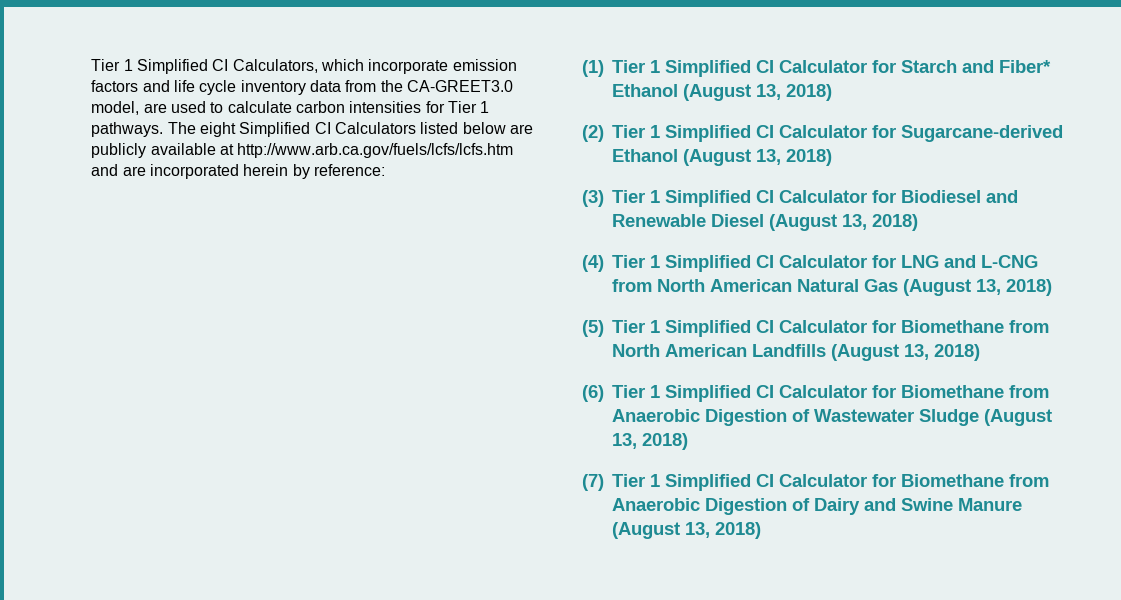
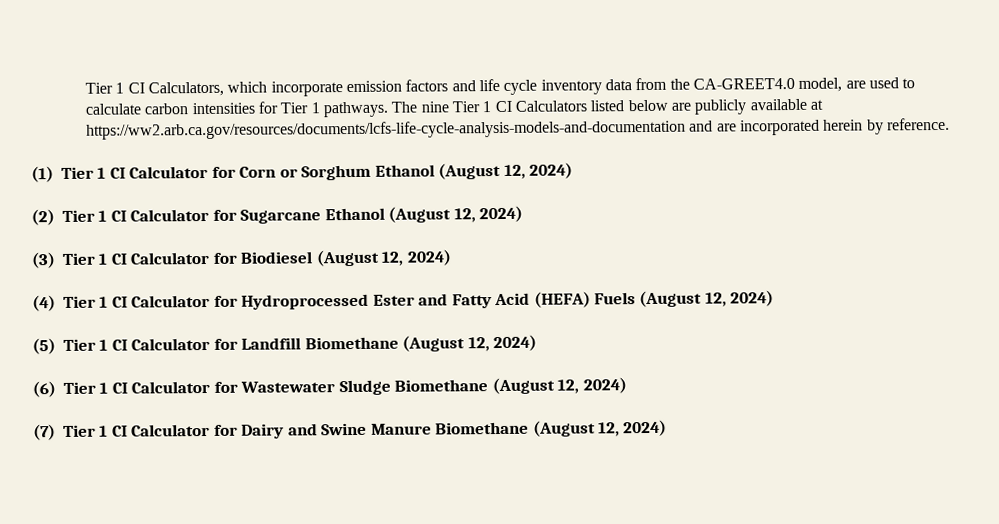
[91,59,208,74] Tier 1 Simplified -> [85,82,125,94] Tier 1
[406,80,513,92] CA-GREET3.0 -> [692,77,795,90] CA-GREET4.0
[199,122,311,137] eight Simplified -> [420,101,492,113] nine Tier 1
[237,143,514,158] http://www.arb.ca.gov/fuels/lcfs/lcfs.htm -> [86,119,687,140] https://ww2.arb.ca.gov/resources/documents/lcfs-life-cycle-analysis-models-and-documentation
[313,164,385,176] reference: -> [887,117,951,131] reference.
[665,60,1051,77] [612,84,832,101] Simplified CI Calculator for Starch and Fiber* Ethanol (August 13, 2018) -> [109,162,574,181] CI Calculator for Corn or Sorghum Ethanol (August 12, 2024)
[665,125,1063,142] [612,149,832,166] Simplified CI Calculator for Sugarcane-derived Ethanol (August 13, 2018) -> [110,205,524,224] CI Calculator for Sugarcane Ethanol (August 12, 2024)
[665,190,751,207] Simplified -> (109, 259) none
[986,190,1018,203] [612,214,918,231] and Renewable Diesel (August 13, 2018) -> [315,249,452,267] (August 12, 2024)
[665,255,1038,272] [612,279,1052,296] Simplified CI Calculator for LNG and L-CNG from North American Natural Gas (August 13, 2018) -> [111,290,775,310] CI Calculator for Hydroprocessed Ester and Fatty Acid (HEFA) Fuels (August 12, 2024)
[665,320,1049,337] [612,344,980,361] Simplified CI Calculator for Biomethane from North American Landfills (August 13, 2018) -> [111,334,538,352] CI Calculator for Landfill Biomethane (August 12, 2024)
[665,385,1049,402] [612,409,1052,426] [612,433,688,450] Simplified CI Calculator for Biomethane from Anaerobic Digestion of Wastewater Sludge (August 13, 2018) -> [111,377,627,396] CI Calculator for Wastewater Sludge Biomethane (August 12, 2024)
[665,474,1049,491] [612,498,1022,515] [612,522,761,539] Simplified CI Calculator for Biomethane from Anaerobic Digestion of Dairy and Swine Manure (August 13, 2018) -> [111,419,668,439] CI Calculator for Dairy and Swine Manure Biomethane (August 12, 2024)

